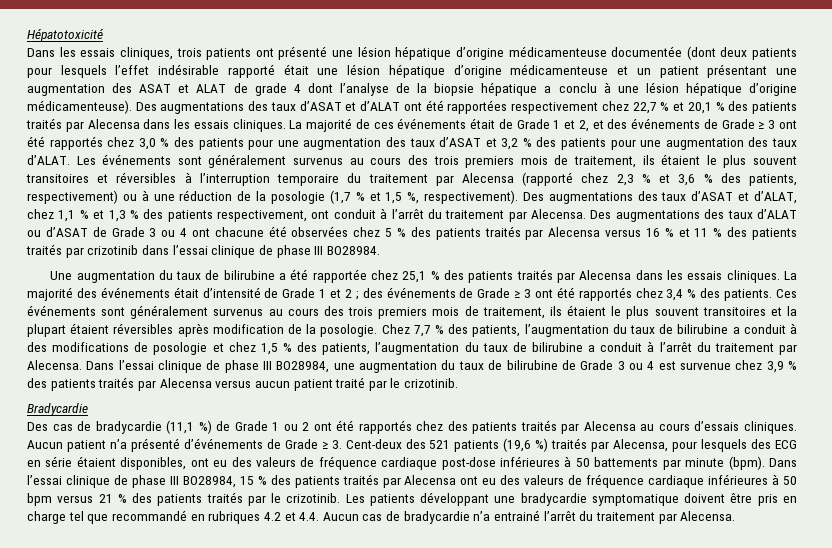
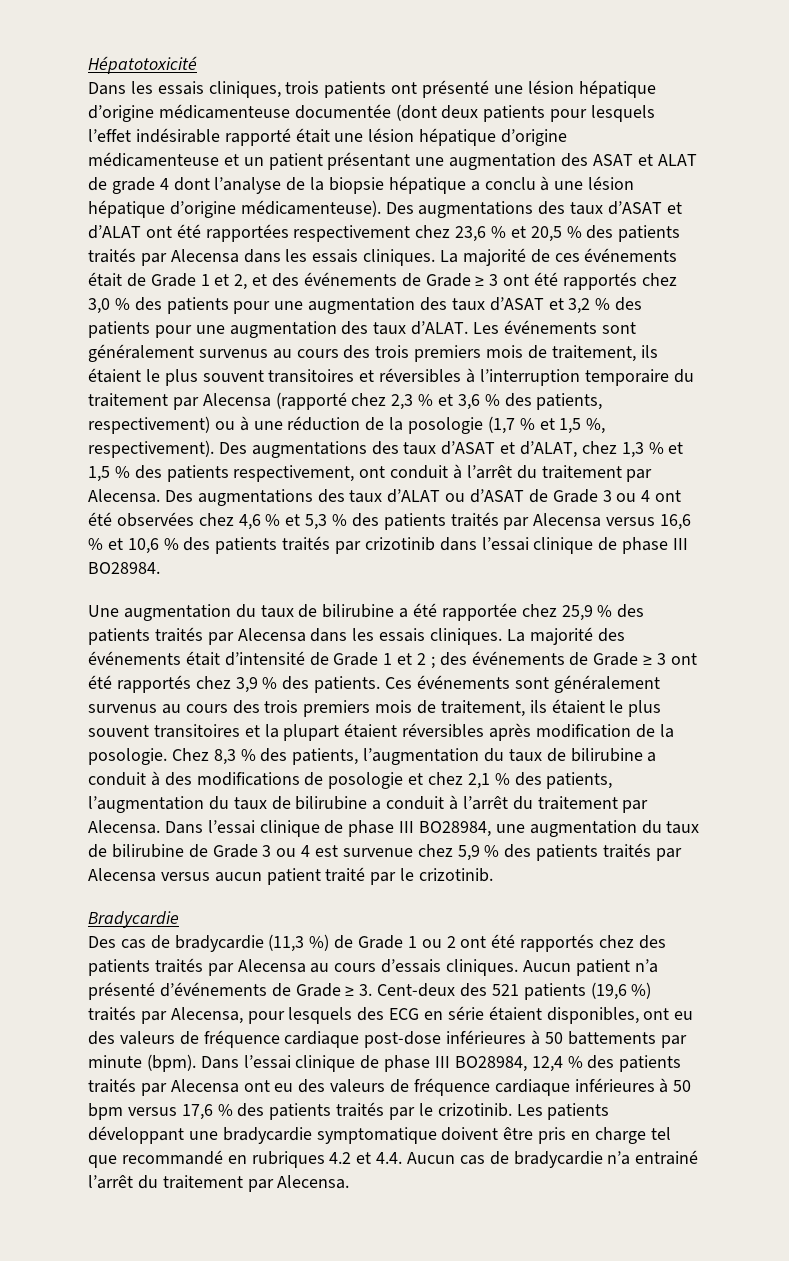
[632,102,712,114] 22,7 % et 20,1 -> [455,226,562,242] 23,6 % et 20,5
[58,210,126,222] 1,1 % et 1,3 -> [621,442,684,458] [88,466,110,482] 1,3 % et 1,5
[214,227,264,237] chacune -> (682, 496) none
[385,226,709,240] 5 % des patients traités par Alecensa versus 16 % et 11 -> [238,512,692,530] [88,538,159,554] 4,6 % et 5,3 % des patients traités par Alecensa versus 16,6 % et 10,6
[402,271,427,283] 25,1 -> [561,605,593,621] 25,9
[666,289,684,301] 3,4 -> [235,677,258,693] 3,9
[413,325,431,337] 7,7 -> [213,749,236,765] 8,3
[260,343,278,355] 1,5 -> [467,773,490,789] 2,1
[766,361,784,373] 3,9 -> [457,845,480,861] 5,9
[166,420,195,434] (11,1 -> [268,934,305,952] (11,3
[239,476,254,485] 15 -> [531,1056,563,1072] 12,4
[98,494,113,503] 21 -> [181,1104,213,1120] 17,6

